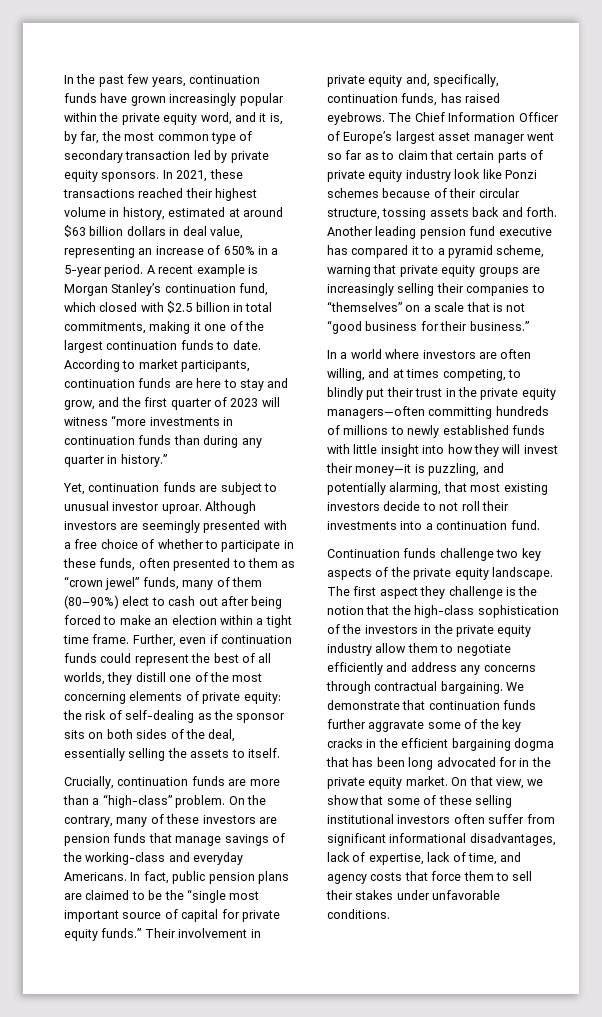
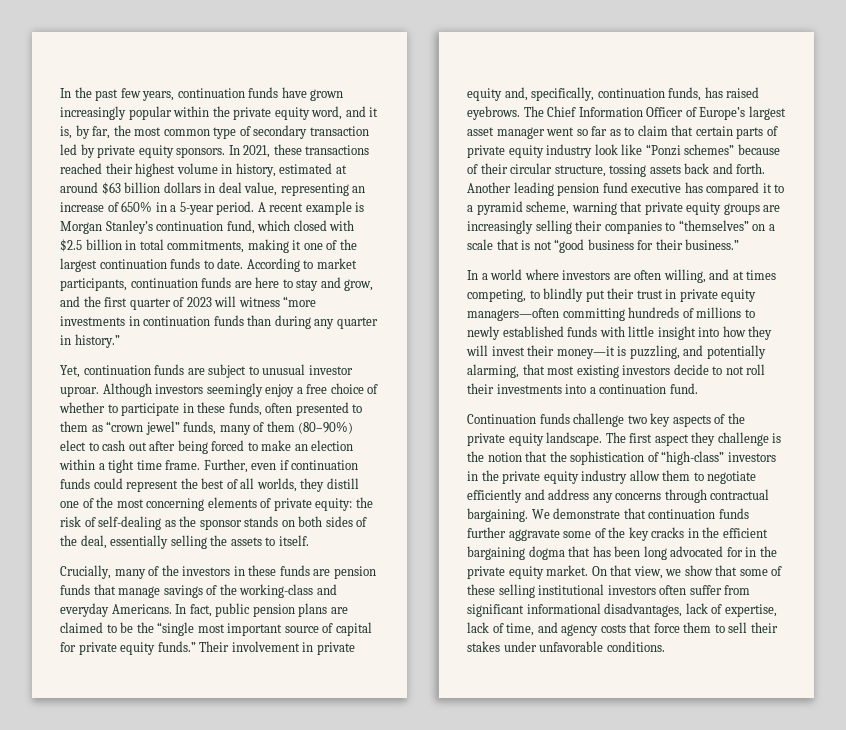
[120,520,287,533] are seemingly presented with -> [206,383,295,397] seemingly enjoy
[64,730,85,739] sits -> [244,516,279,527] stands
[117,776,280,786] [63,794,266,808] [64,814,256,827] continuation funds are more than a “high-class” problem. On the contrary, many of these investors -> [114,565,310,579] many of the investors in these funds
[504,170,537,179] [327,188,379,198] Ponzi schemes -> [645,144,735,156] “Ponzi schemes”
[457,387,477,397] the -> (677, 294) none
[414,605,475,618] high-class -> (567, 456) none
[342,624,362,634] the -> [661,451,725,465] “high-class”

